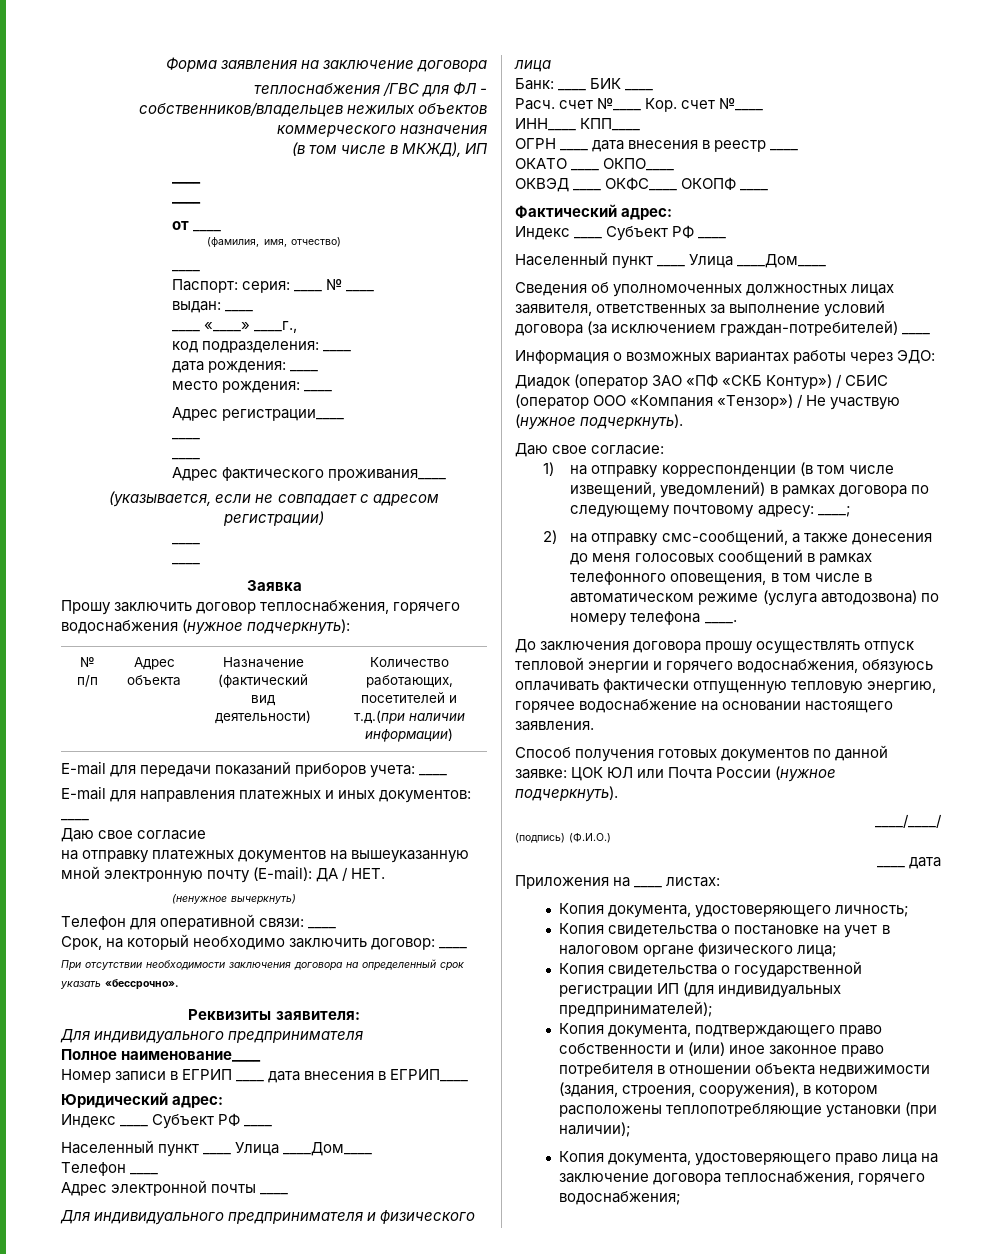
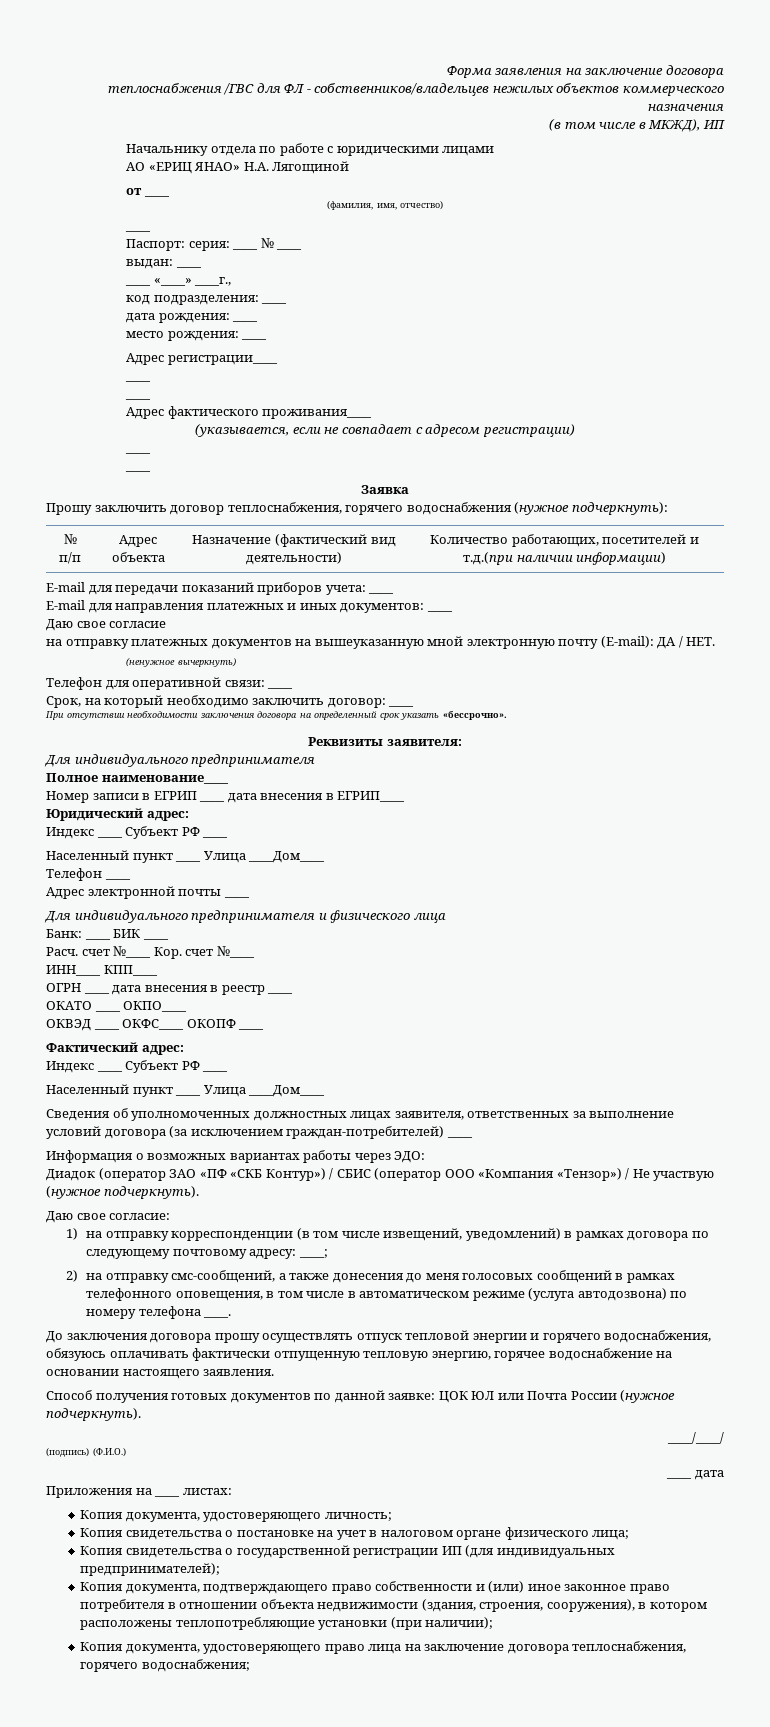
[171,182,201,184] [171,202,201,204] ____ // ____ -> [126,143,495,156] [126,161,350,174] Начальнику отдела по работе с юридическими лицами // АО «ЕРИЦ ЯНАО» Н.А. Лягощиной

